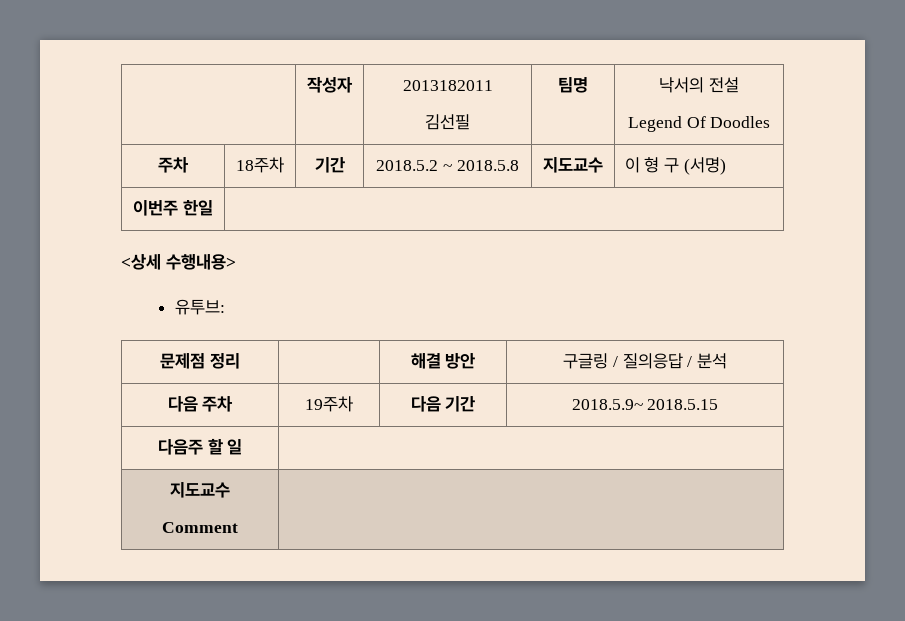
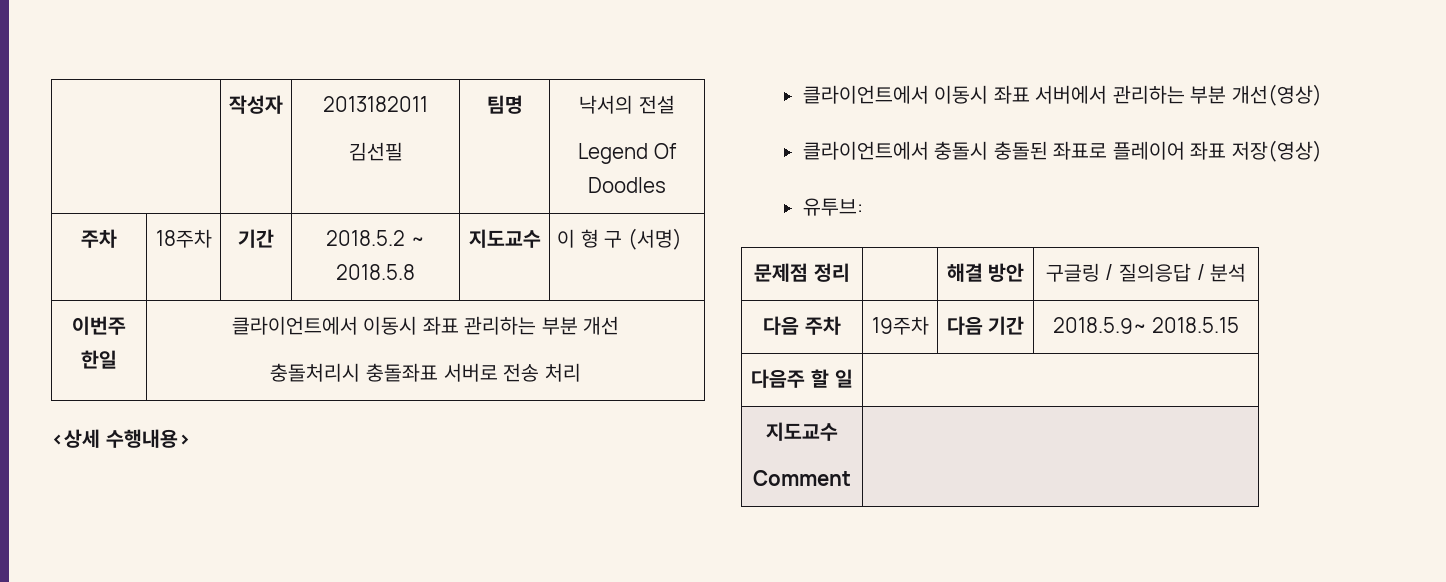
[121,254,236,270] // <상세 수행내용> -> [231,316,620,335] [270,363,581,382] [51,429,191,448] [802,84,1322,106] [802,140,1322,162] 클라이언트에서 이동시 좌표 관리하는 부분 개선 // 충돌처리시 충돌좌표 서버로 전송 처리 // <상세 수행내용> // 클라이언트에서 이동시 좌표 서버에서 관리하는 부분 개선(영상) // 클라이언트에서 충돌시 충돌된 좌표로 플레이어 좌표 저장(영상)

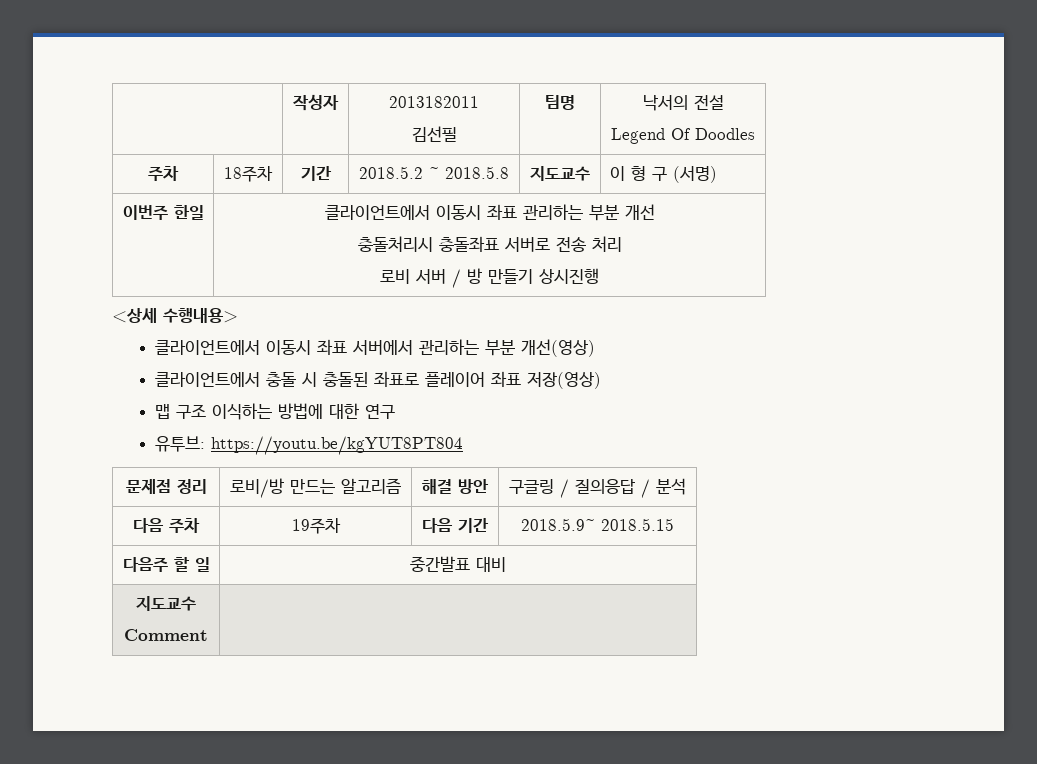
(581, 372) none -> [380,268,599,288] // 로비 서버 / 방 만들기 상시진행
[934,141,989,160] 충돌시 -> [266,372,318,387] 충돌 시
(1322, 151) none -> [155,403,396,420] // 맵 구조 이식하는 방법에 대한 연구
(863, 207) none -> [211,436,464,455] https://youtu.be/kgYUT8PT804
(850, 272) none -> [230,478,401,498] 로비/방 만드는 알고리즘
(853, 378) none -> [410,556,506,572] 중간발표 대비

